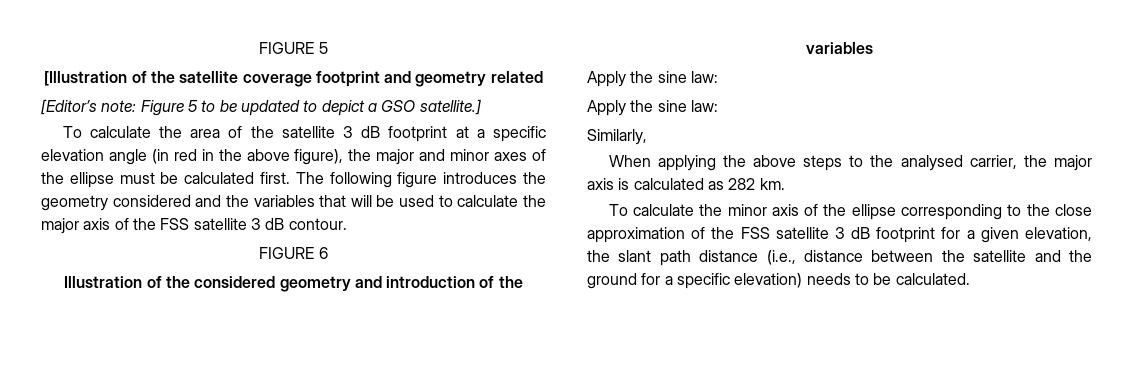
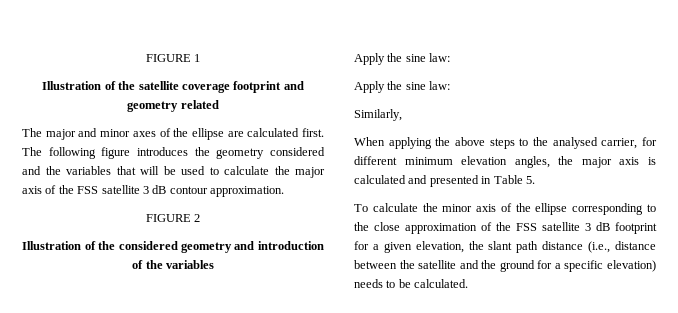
[259,42,328,54] [44,71,128,86] FIGURE 5 // [Illustration -> [145,54,201,62] [42,81,102,90] FIGURE 1 // Illustration
[41,99,481,116] [62,126,547,142] [41,149,372,165] [Editor’s note: Figure 5 to be updated to depict a GSO satellite.] // To calculate the area of the satellite 3 dB footprint at a specific elevation angle (in red in the above figure), the -> [22,128,42,137] The
[119,172,179,184] must be -> [227,131,244,137] are
[288,218,347,230] [259,247,328,259] contour. // FIGURE 6 -> [169,186,284,197] [145,214,201,222] contour approximation. // FIGURE 2
(1017, 162) none -> [642,137,657,146] [354,156,550,168] for different minimum elevation angles,
[707,178,785,190] as 282 km. -> [408,175,535,187] and presented in Table 5.

